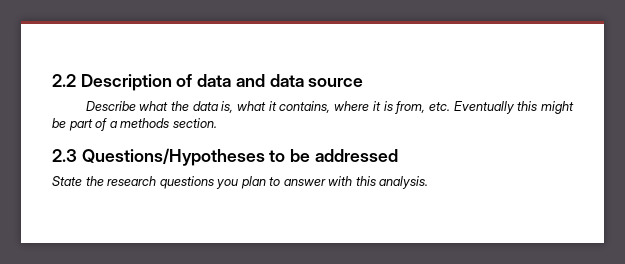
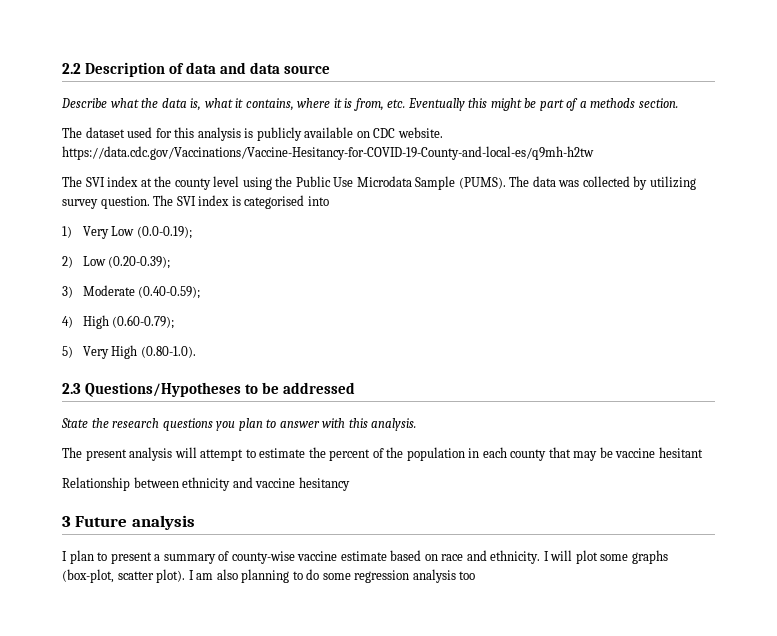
(217, 123) none -> [62,127,443,141] [62,146,594,160] [62,176,696,190] [62,195,329,209] [62,226,192,239] [62,256,171,269] [62,285,201,299] [62,315,175,329] [62,345,196,359] // The dataset used for this analysis is publicly available on CDC website. https://data.cdc.gov/Vaccinations/Vaccine-Hesitancy-for-COVID-19-County-and-local-es/q9mh-h2tw // The SVI index at the county level using the Public Use Microdata Sample (PUMS). The data was collected by utilizing survey question. The SVI index is categorised into // 1) Very Low (0.0-0.19); // 2) Low (0.20-0.39); // 3) Moderate (0.40-0.59); // 4) High (0.60-0.79); // 5) Very High (0.80-1.0).
(429, 182) none -> [62,447,703,461] [62,477,350,491] [62,515,195,530] [62,550,668,564] [62,569,476,583] // The present analysis will attempt to estimate the percent of the population in each county that may be vaccine hesitant // Relationship between ethnicity and vaccine hesitancy // 3 Future analysis // I plan to present a summary of county-wise vaccine estimate based on race and ethnicity. I will plot some graphs (box-plot, scatter plot). I am also planning to do some regression analysis too

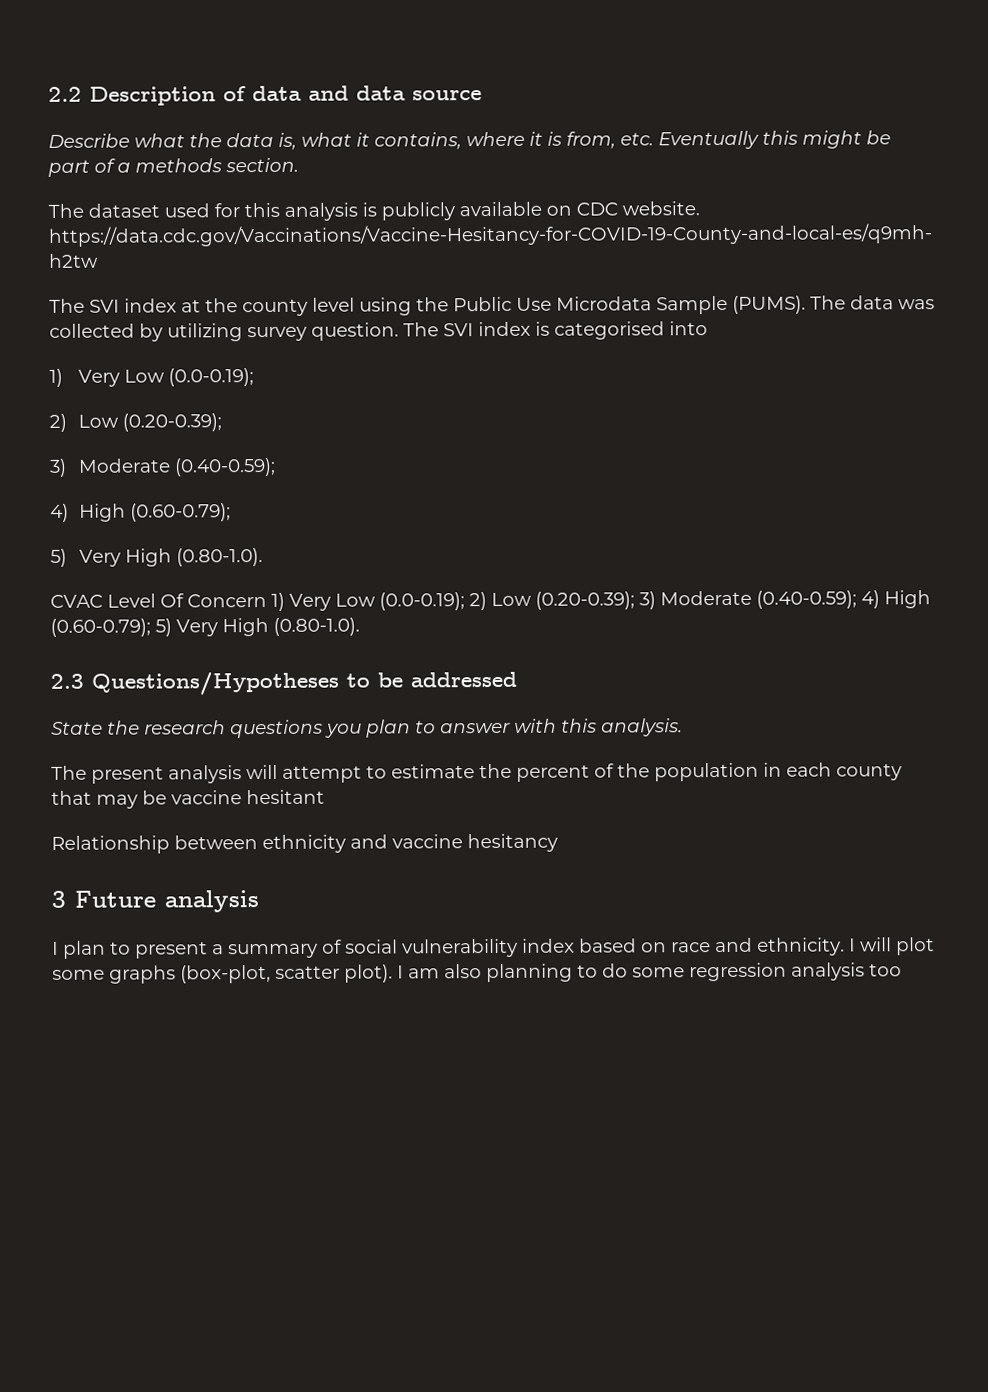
(196, 352) none -> [50,590,931,611] [50,617,360,637] // CVAC Level Of Concern 1) Very Low (0.0-0.19); 2) Low (0.20-0.39); 3) Moderate (0.40-0.59); 4) High (0.60-0.79); 5) Very High (0.80-1.0).
[231,551,387,564] county-wise vaccine estimate -> [345,938,575,958] social vulnerability index

